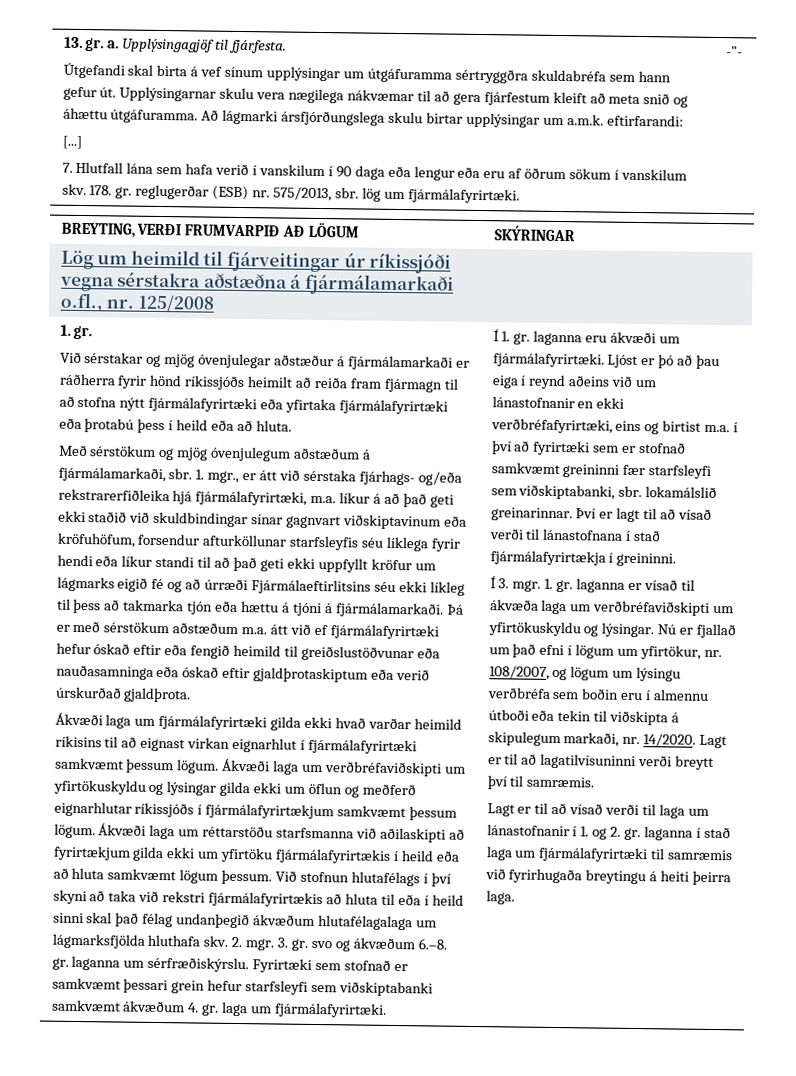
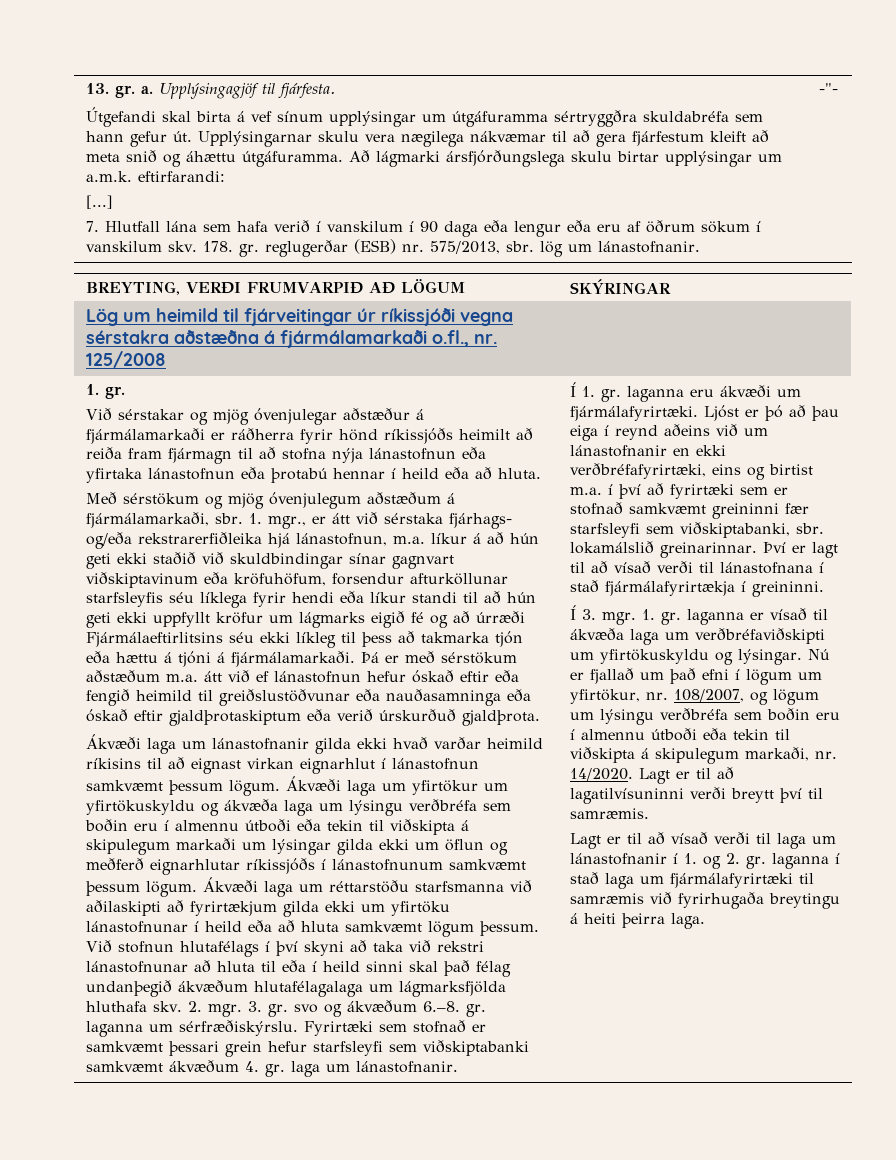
[407,188,520,204] fjármálafyrirtæki. -> [597,241,700,253] lánastofnanir.
[119,396,258,413] nýtt fjármálafyrirtæki -> [331,448,456,463] nýja lánastofnun
[339,399,449,415] fjármálafyrirtæki -> [147,468,235,480] lánastofnun
[137,418,166,434] þess -> [332,468,385,479] hennar
[195,490,308,506] fjármálafyrirtæki, -> [295,533,387,546] lánastofnun,
[402,493,427,508] það -> [509,533,539,544] hún
[233,556,258,572] það -> [506,592,536,603] hún
[329,624,439,640] fjármálafyrirtæki -> [273,671,361,683] lánastofnun
[54,686,122,699] úrskurðað -> [378,709,456,722] úrskurðuð
[158,715,268,731] fjármálafyrirtæki -> [211,738,309,750] lánastofnanir
[307,738,417,755] [54,757,466,777] [52,779,164,796] fjármálafyrirtæki samkvæmt þessum lögum. Ákvæði laga um verðbréfaviðskipti um yfirtökuskyldu og -> [391,758,479,770] [85,776,508,796] [85,799,511,816] [84,819,469,835] [85,838,266,855] lánastofnun samkvæmt þessum lögum. Ákvæði laga um yfirtökur um yfirtökuskyldu og ákvæða laga um lýsingu verðbréfa sem boðin eru í almennu útboði eða tekin til viðskipta á skipulegum markaði um
[205,803,335,820] fjármálafyrirtækjum -> [331,859,443,871] lánastofnunum
[275,848,392,864] fjármálafyrirtækis -> [85,921,188,933] lánastofnunar
[208,891,324,908] fjármálafyrirtækis -> [85,961,188,973] lánastofnunar
[274,1002,388,1018] fjármálafyrirtæki. -> [355,1061,458,1073] lánastofnanir.

